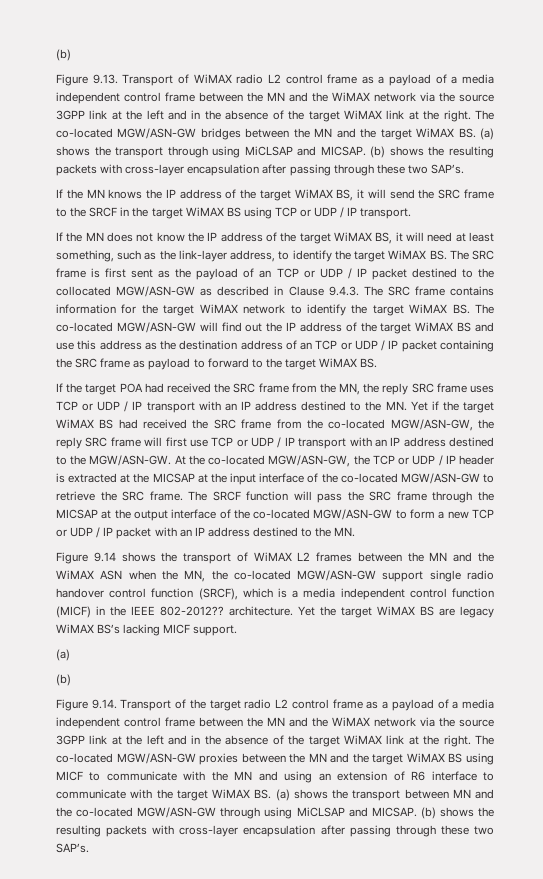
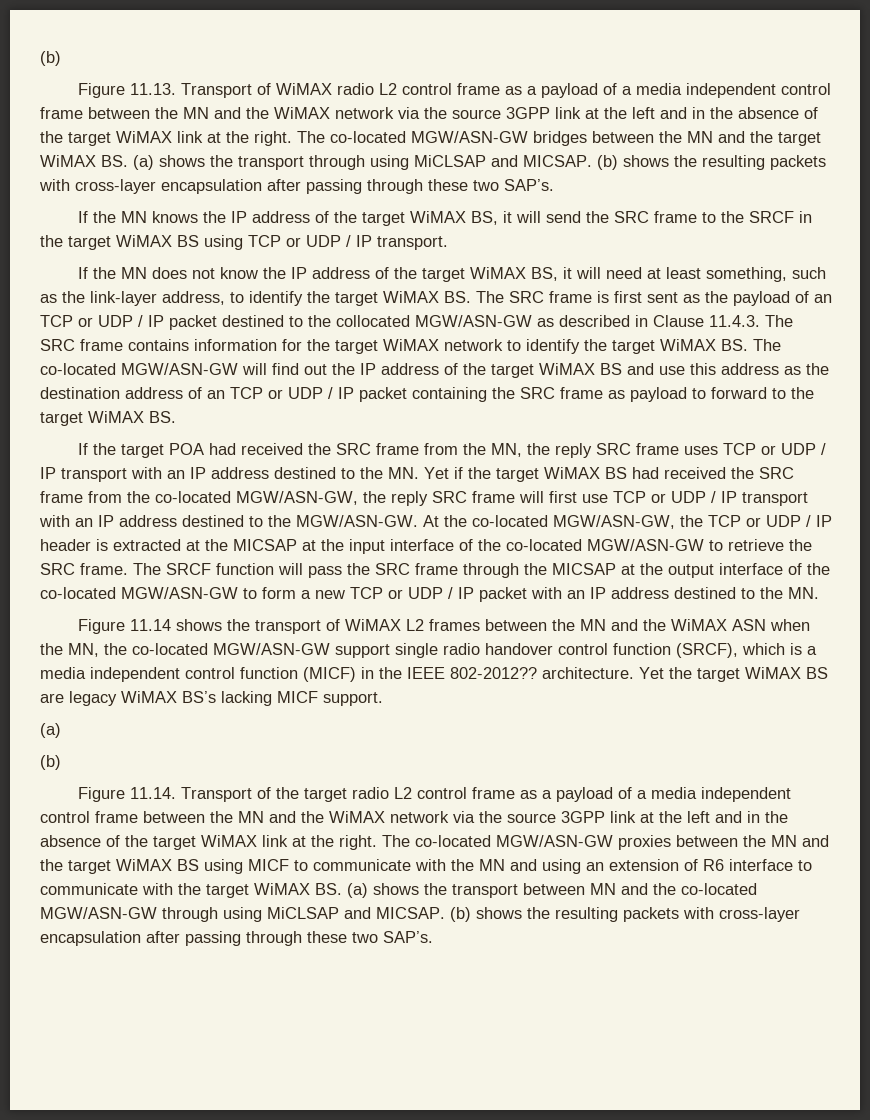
[56,49,71,61] [56,74,118,86] (b) // Figure 9.13. -> [40,51,61,66] [77,83,176,98] (b) // Figure 11.13.
[328,286,359,296] 9.4.3. -> [709,315,760,327] 11.4.3.
[93,552,116,562] 9.14 -> [129,619,171,631] 11.14
[91,699,117,709] 9.14. -> [129,787,176,799] 11.14.

